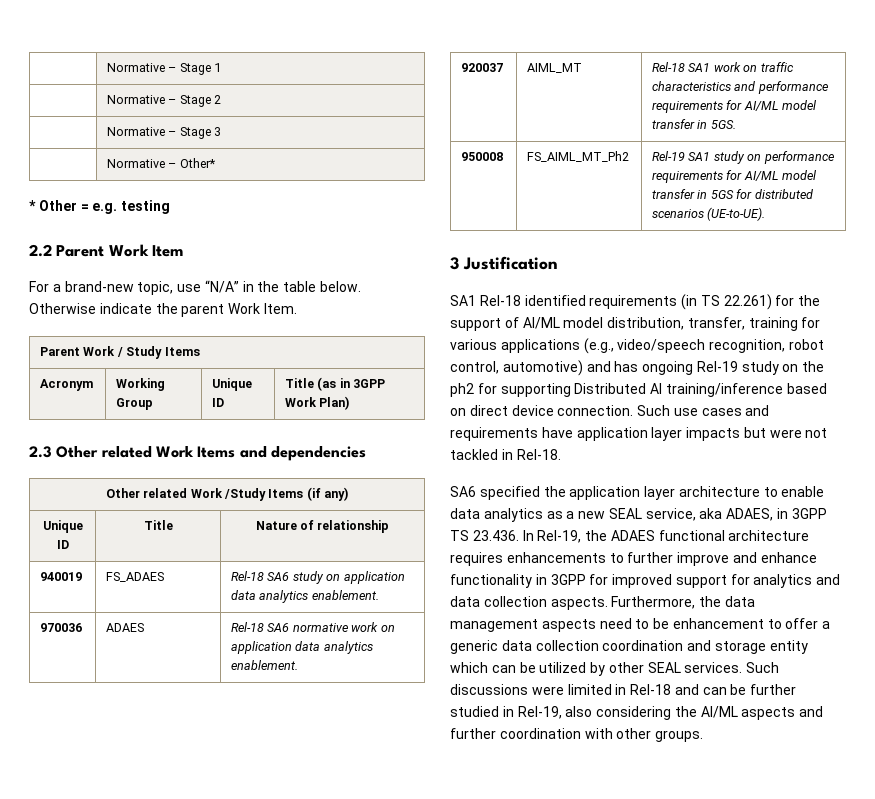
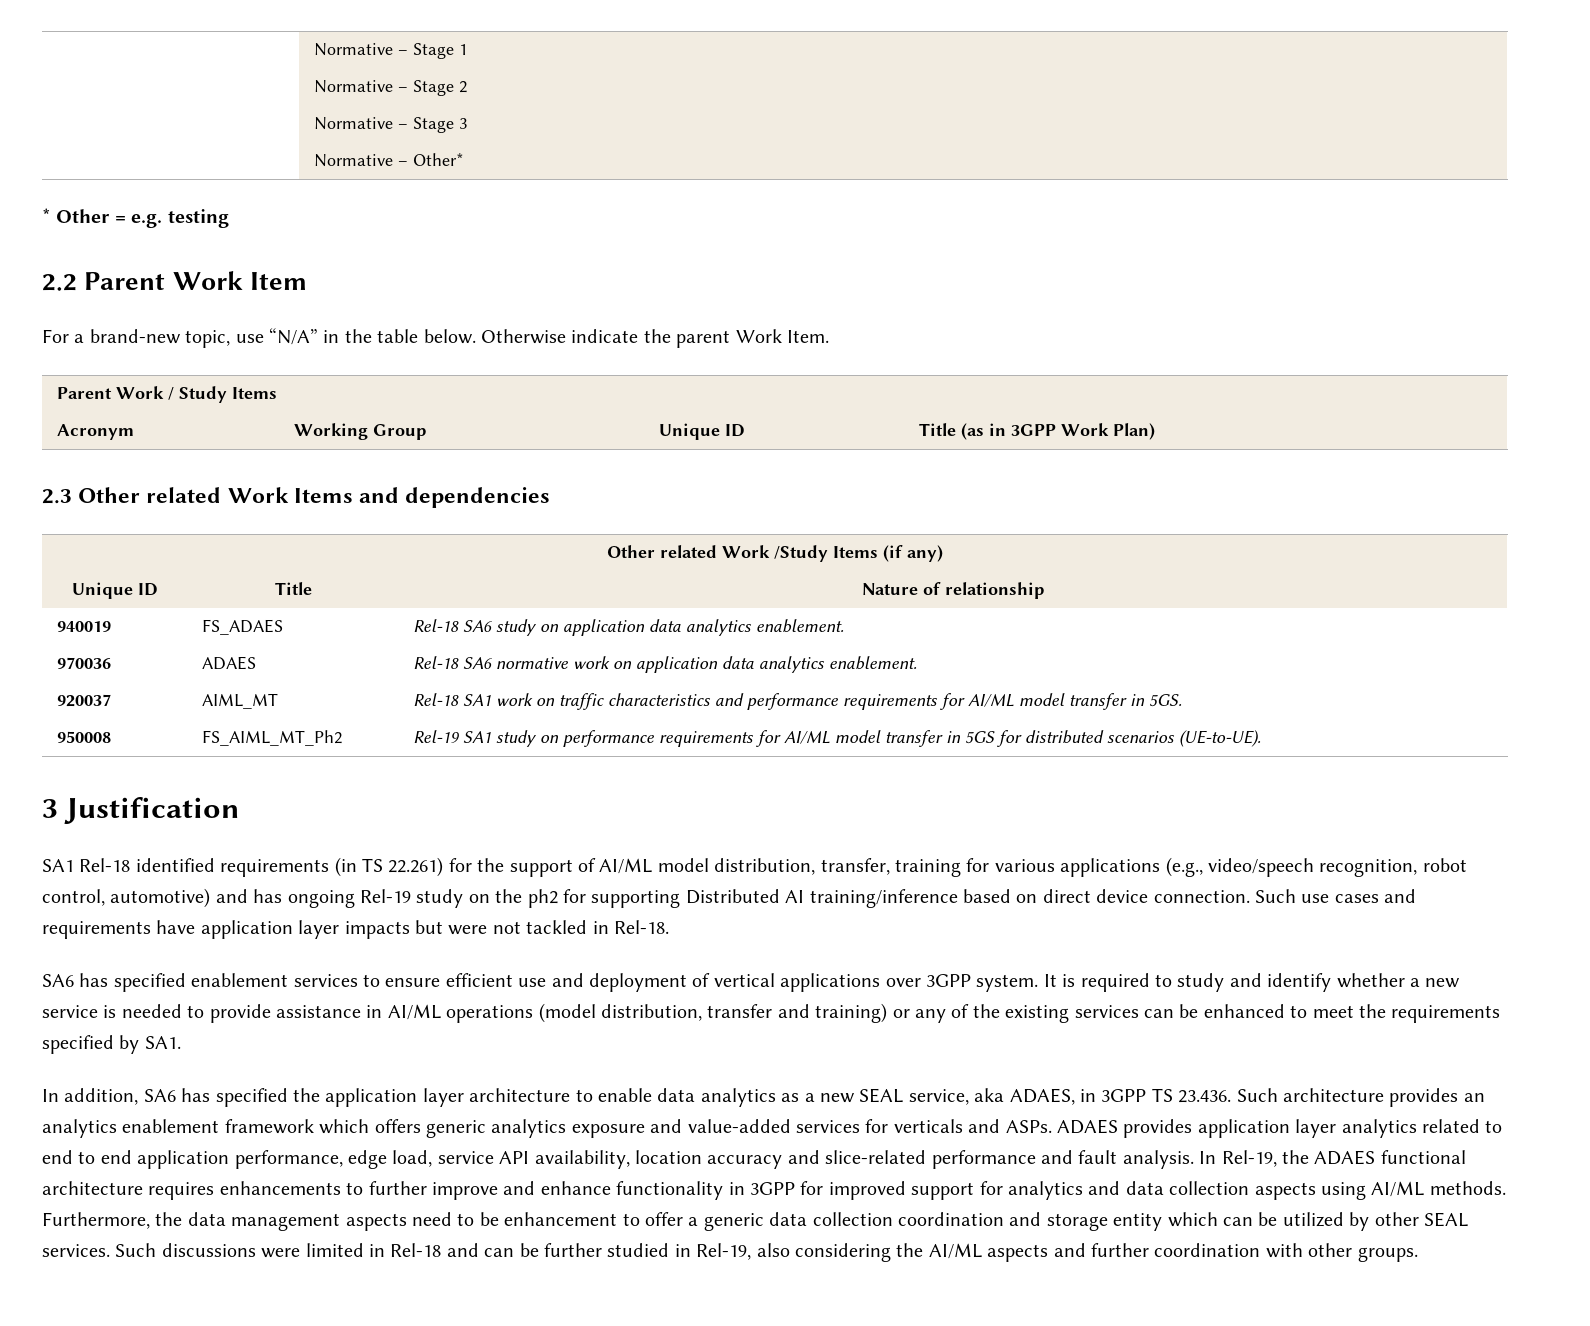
(476, 491) none -> [79,973,1461,992] [42,1003,1501,1023] [42,1035,181,1054] [42,1088,211,1105] has specified enablement services to ensure efficient use and deployment of vertical applications over 3GPP system. It is required to study and identify whether a new service is needed to provide assistance in AI/ML operations (model distribution, transfer and training) or any of the existing services can be enhanced to meet the requirements specified by SA1. // In addition, SA6 has
(519, 535) none -> [1236,1088,1485,1107] [42,1119,1503,1138] [42,1150,1194,1169] Such architecture provides an analytics enablement framework which offers generic analytics exposure and value-added services for verticals and ASPs. ADAES provides application layer analytics related to end to end application performance, edge load, service API availability, location accuracy and slice-related performance and fault analysis.
[550,597,608,610] aspects. -> [1254,1181,1506,1200] aspects using AI/ML methods.

